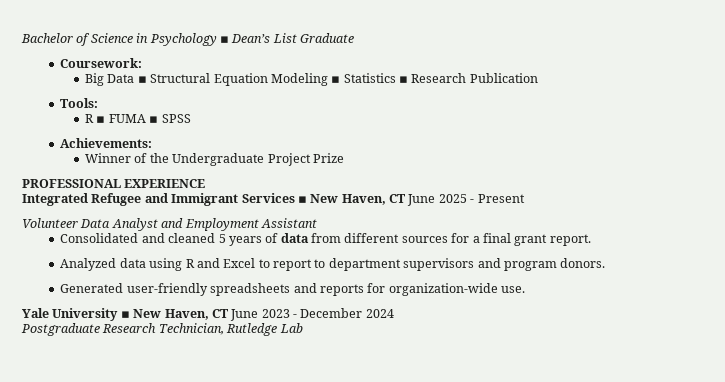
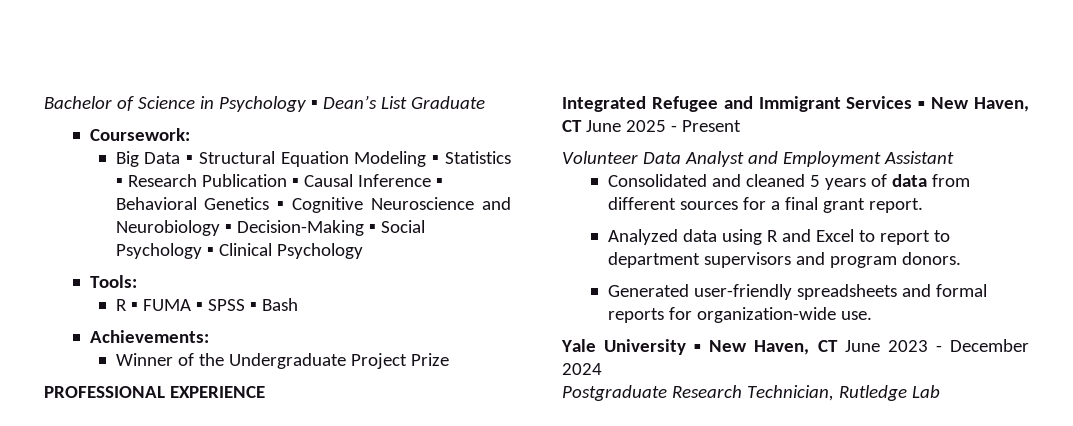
(538, 78) none -> [291,174,443,187] [115,197,511,213] [115,220,425,236] [115,243,363,259] ▪ Causal Inference ▪ Behavioral Genetics ▪ Cognitive Neuroscience and Neurobiology ▪ Decision-Making ▪ Social Psychology ▪ Clinical Psychology
(191, 118) none -> [249,298,298,311] ▪ Bash
(317, 288) none -> [935,284,987,297] formal

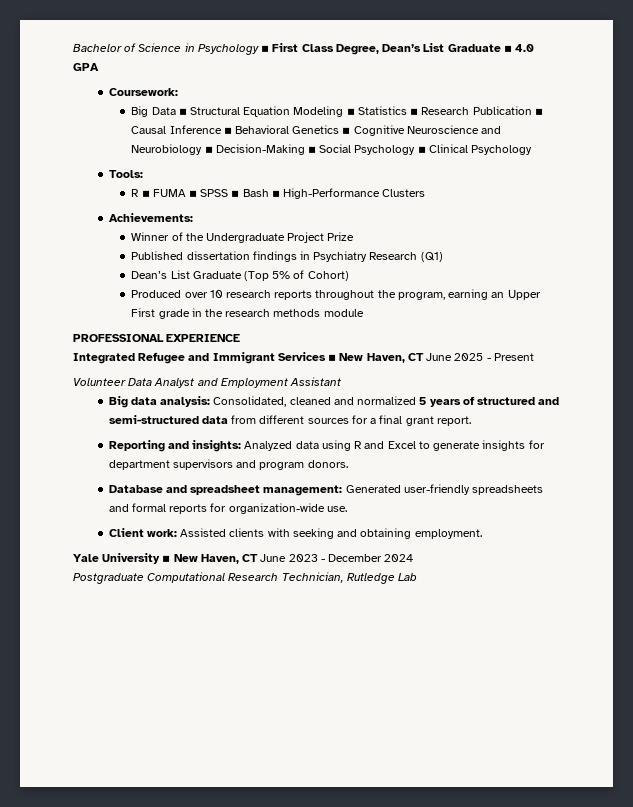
[322,95,485,109] Dean’s List Graduate -> [272,43,535,55] [73,63,99,71] First Class Degree, Dean’s List Graduate ▪ 4.0 GPA
(298, 304) none -> [271,188,426,199] ▪ High-Performance Clusters
(449, 359) none -> [131,251,443,262] [131,270,349,281] [131,289,541,300] [131,308,364,319] // Published dissertation findings in Psychiatry Research (Q1) // Dean’s List Graduate (Top 5% of Cohort) // Produced over 10 research reports throughout the program, earning an Upper First grade in the research methods module
[607,174,887,190] Consolidated and cleaned 5 years of -> [108,396,560,408] [108,415,199,424] Big data analysis: Consolidated, cleaned and normalized 5 years of structured and semi-structured
(923, 205) none -> [108,440,242,452] Reporting and insights:
[879,230,950,245] report to -> [433,440,545,451] generate insights for
(961, 258) none -> [108,485,343,496] Database and spreadsheet management:
(872, 315) none -> [108,528,482,539] // Client work: Assisted clients with seeking and obtaining employment.
(667, 393) none -> [147,572,226,583] Computational

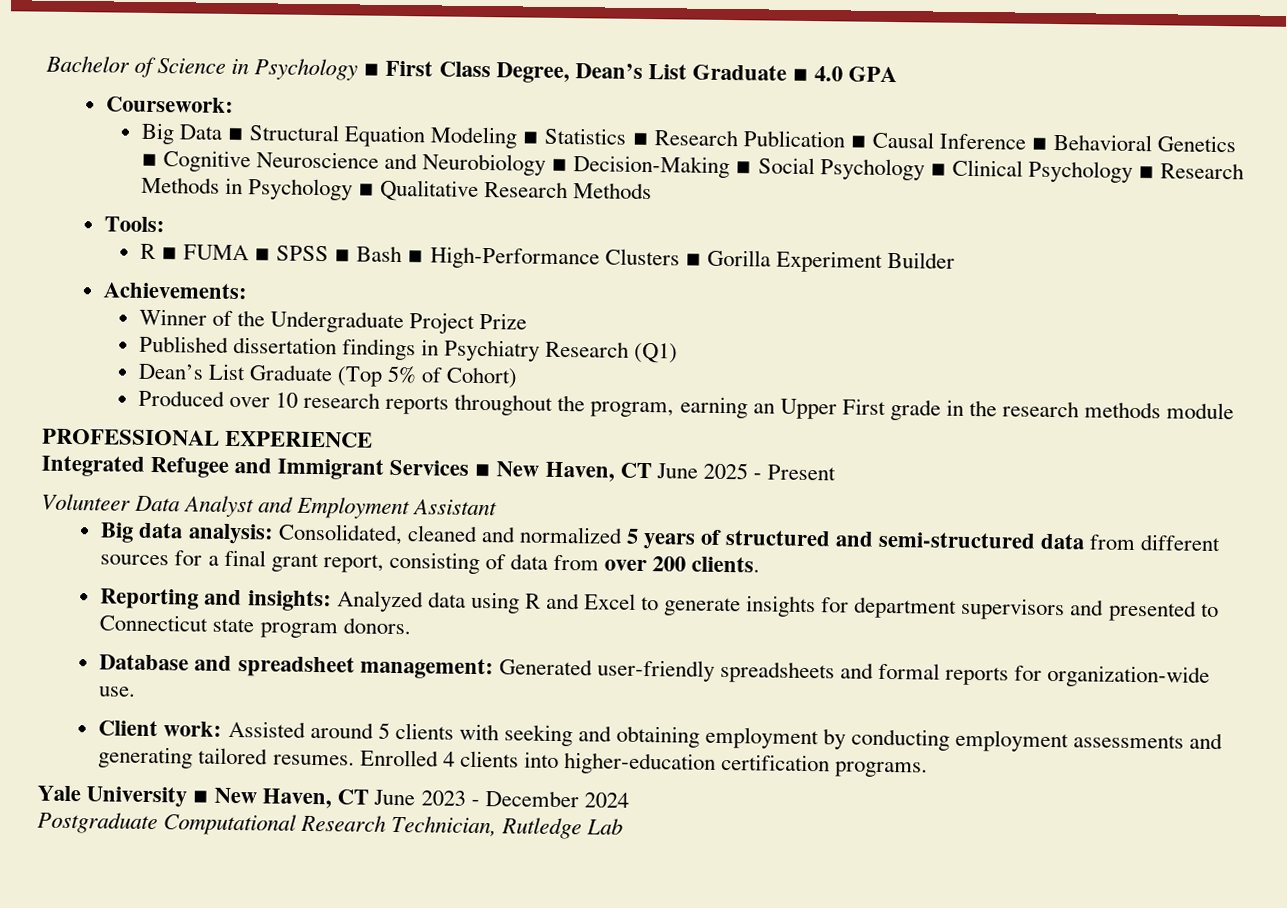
(533, 150) none -> [1137,162,1244,180] [140,176,653,202] ▪ Research Methods in Psychology ▪ Qualitative Research Methods
(426, 193) none -> [684,249,955,273] ▪ Gorilla Experiment Builder
[436,416,471,426] report. -> [322,551,761,575] report, consisting of data from over 200 clients.
(257, 464) none -> [1107,599,1219,622] [99,614,255,633] presented to Connecticut state
(227, 532) none -> [309,721,390,739] around 5
[414,529,482,539] employment. -> [705,726,1224,753] [98,746,929,778] employment by conducting employment assessments and generating tailored resumes. Enrolled 4 clients into higher-education certification programs.

